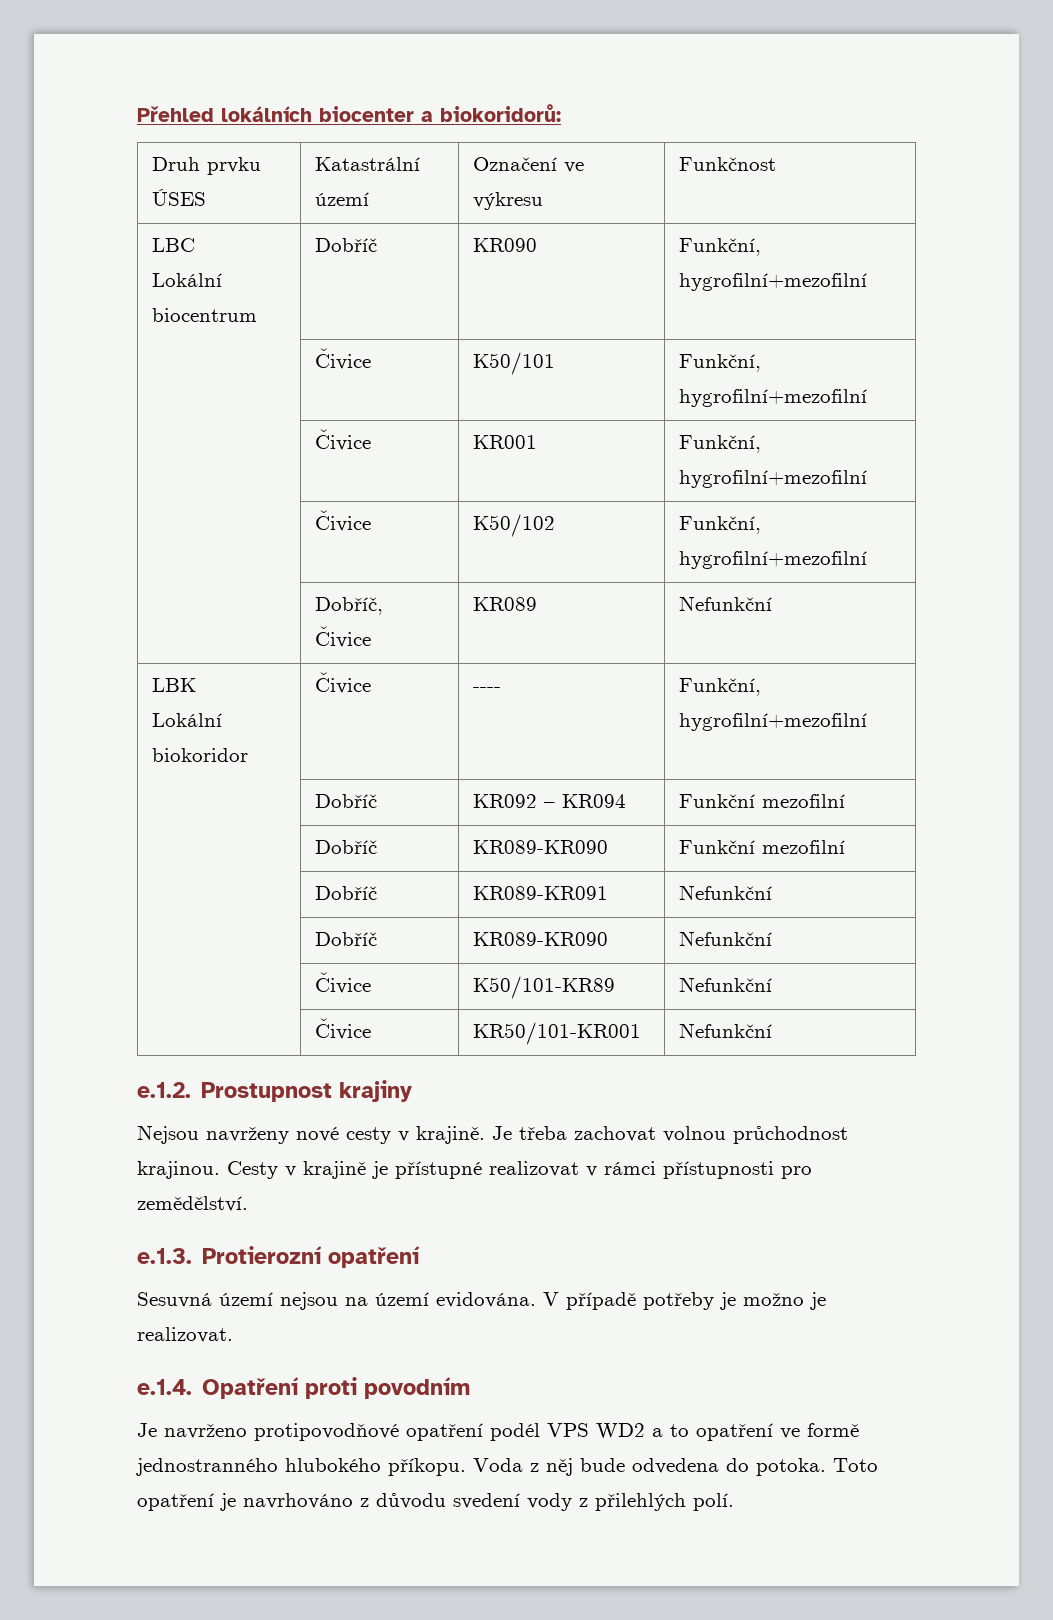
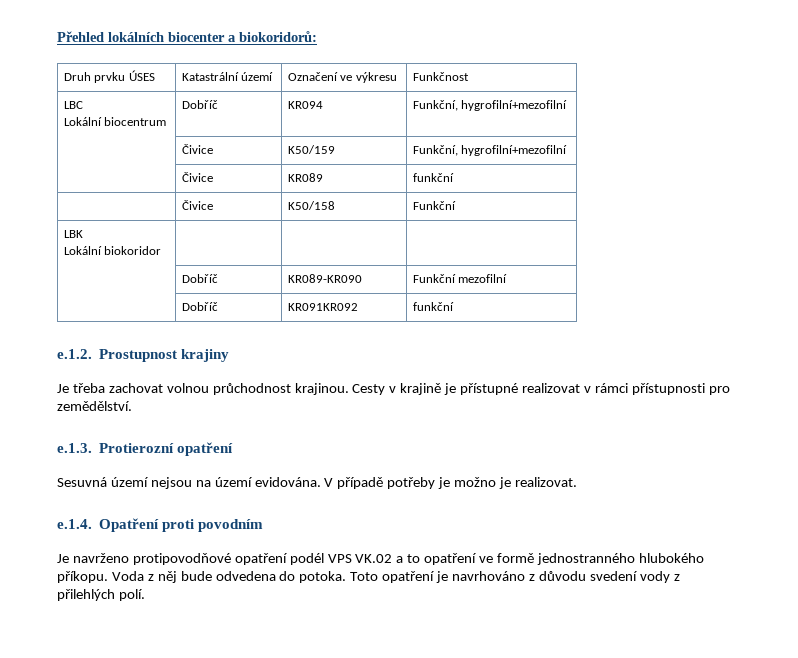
[473,238,538,252] [679,238,762,256] [679,273,868,291] [315,348,372,370] [473,352,556,375] [679,354,762,372] [679,389,868,407] [315,429,372,451] [473,435,538,449] [679,435,762,453] [679,470,868,488] [315,510,372,532] [473,514,556,537] [679,516,762,534] [679,551,868,569] [315,597,384,615] [315,626,372,648] [473,597,538,611] [679,596,773,611] [152,678,197,692] [152,713,223,727] [152,748,249,762] [315,672,372,694] [473,687,502,692] [679,678,762,696] [679,713,868,731] [315,794,378,808] [473,794,627,808] [679,794,846,808] KR090 | Funkční, hygrofilní+mezofilní // | Čivice | K50/101 | Funkční, hygrofilní+mezofilní // | Čivice | KR001 | Funkční, hygrofilní+mezofilní // | Čivice | K50/102 | Funkční, hygrofilní+mezofilní // | Dobříč, Čivice | KR089 | Nefunkční // LBK // Lokální biokoridor | Čivice | ---- | Funkční, hygrofilní+mezofilní // | Dobříč | KR092 – KR094 | Funkční mezofilní -> [287,101,323,109] [412,100,568,111] [181,144,213,154] [287,145,335,154] [412,145,568,156] [181,172,213,182] [287,173,323,182] [412,173,454,182] [181,200,213,210] [287,201,335,210] [412,201,456,210] [63,230,83,238] [63,246,162,255] KR094 | Funkční, hygrofilní+mezofilní // | Čivice | K50/159 | Funkční, hygrofilní+mezofilní // | Čivice | KR089 | funkční // | Čivice | K50/158 | Funkční // LBK // Lokální biokoridor | | |
[473,886,609,900] [679,885,773,900] [315,932,378,946] [473,932,609,946] [679,931,773,946] [315,972,372,994] [473,976,616,999] [679,977,773,992] [315,1018,372,1040] [473,1022,642,1045] [679,1023,773,1038] [137,1080,413,1102] [137,1125,485,1144] KR089-KR091 | Nefunkční // | Dobříč | KR089-KR090 | Nefunkční // | Čivice | K50/101-KR89 | Nefunkční // | Čivice | KR50/101-KR001 | Nefunkční // e.1.2. Prostupnost krajiny // Nejsou navrženy nové cesty v krajině. -> [287,303,358,311] [412,302,454,311] [57,349,230,362] KR091KR092 | funkční // e.1.2. Prostupnost krajiny //
[596,1423,645,1439] WD2 -> [355,554,393,563] VK.02

